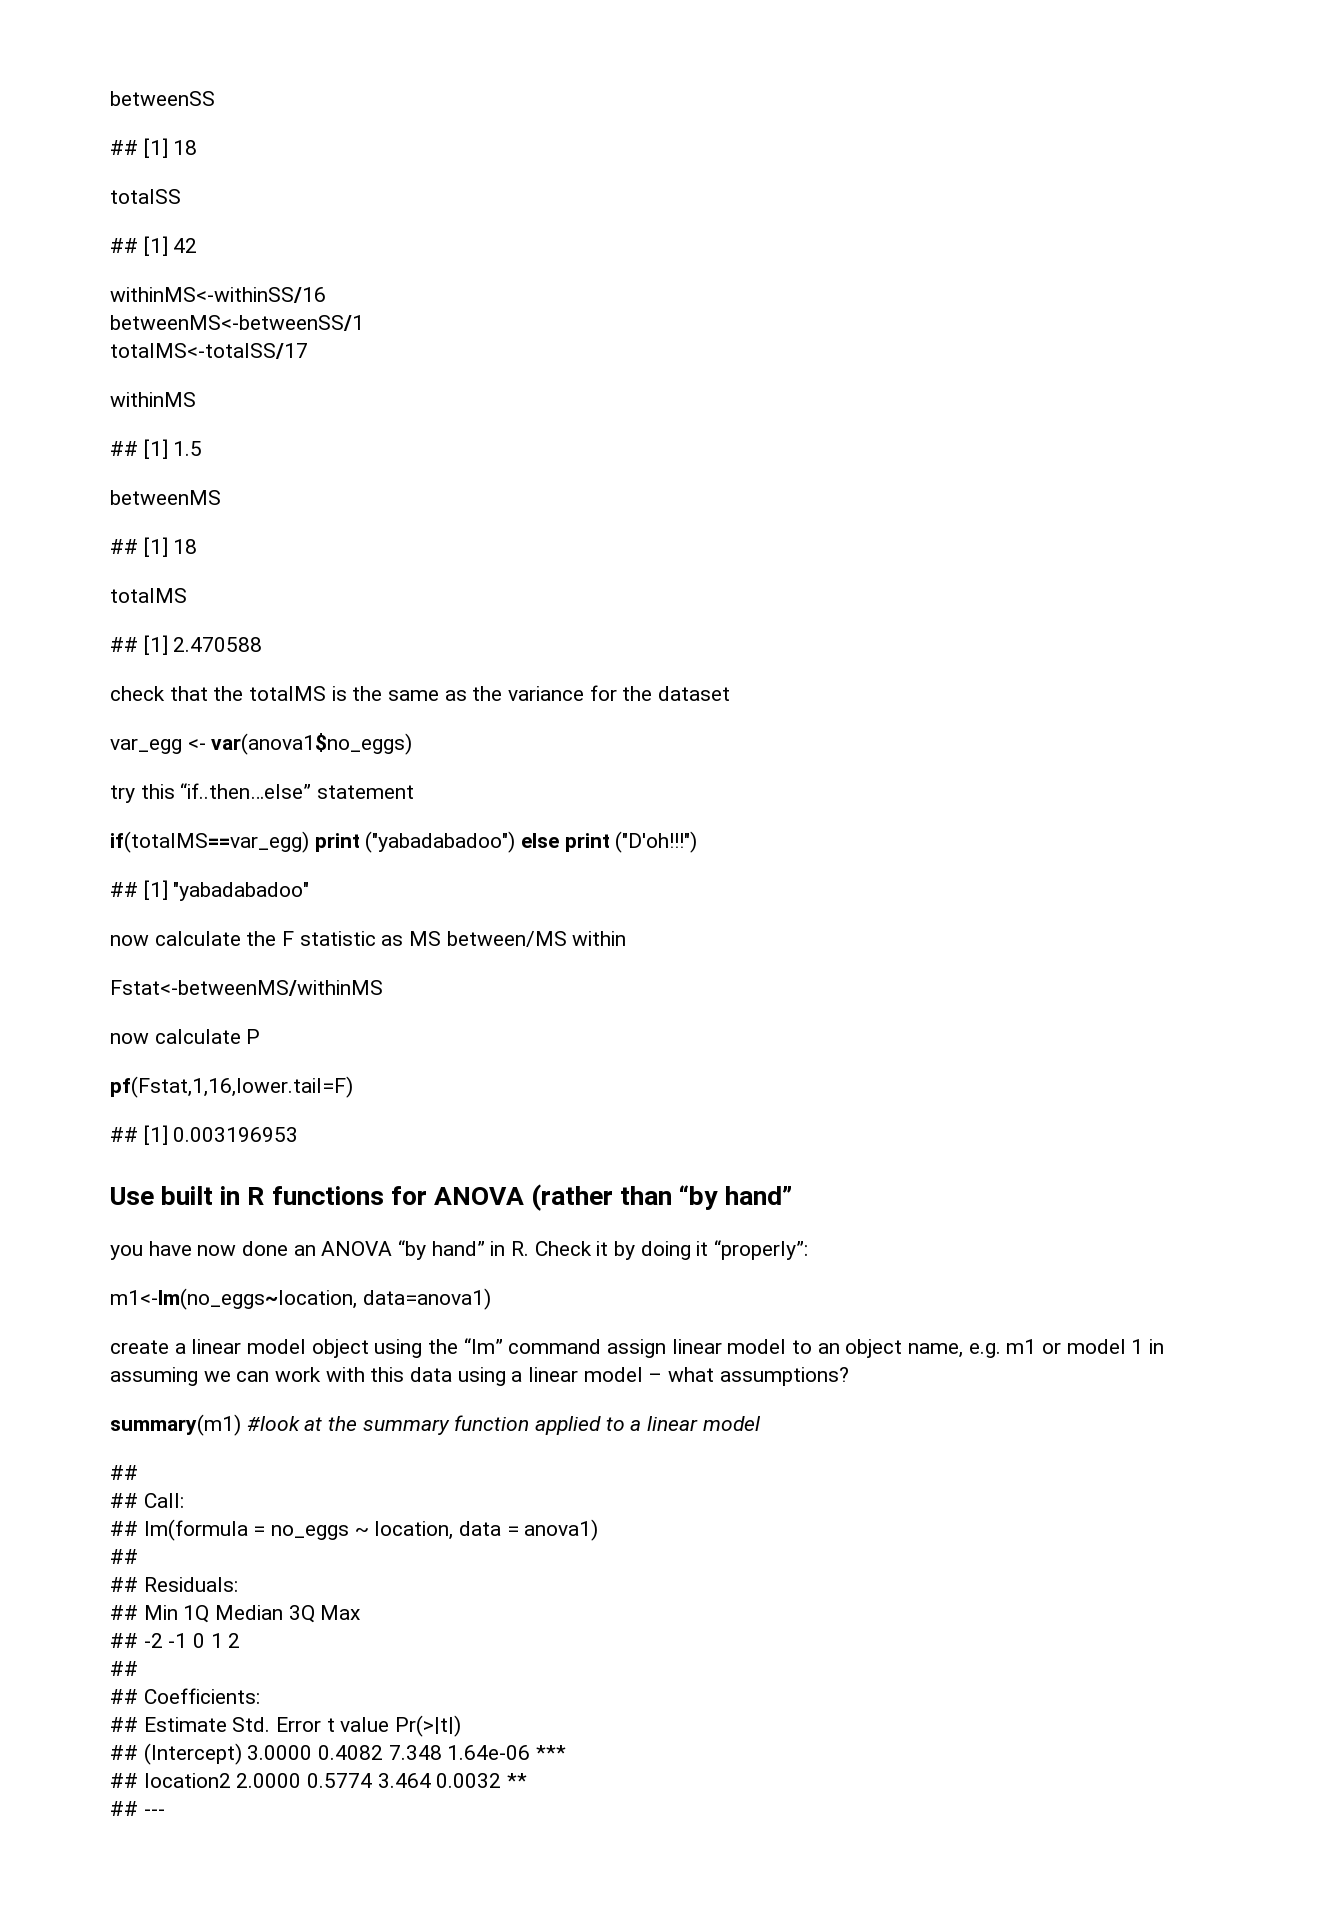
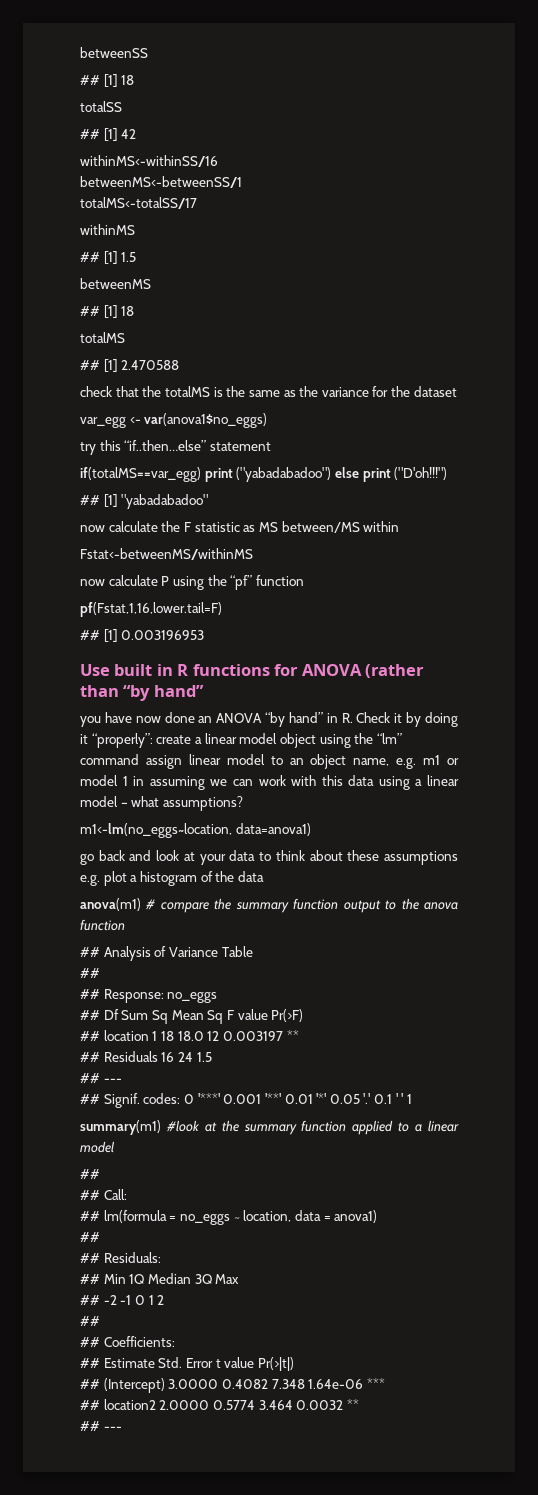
(261, 1036) none -> [172,575,304,590] using the “pf” function
[110,1288,491,1310] // m1<-lm(no_eggs~location, data=anova1) // -> (153, 740) none
(849, 1376) none -> [80,823,311,838] [80,850,458,865] [80,871,264,886] [80,898,459,913] [80,919,125,931] [80,946,253,961] [80,968,100,978] [80,989,218,1003] [80,1009,304,1024] [80,1030,299,1041] [80,1051,212,1062] [80,1073,122,1083] [80,1093,412,1108] // m1<-lm(no_eggs~location, data=anova1) // go back and look at your data to think about these assumptions e.g. plot a histogram of the data // anova(m1) # compare the summary function output to the anova function // ## Analysis of Variance Table // ## // ## Response: no_eggs // ## Df Sum Sq Mean Sq F value Pr(>F) // ## location 1 18 18.0 12 0.003197 ** // ## Residuals 16 24 1.5 // ## --- // ## Signif. codes: 0 '***' 0.001 '**' 0.01 '*' 0.05 '.' 0.1 ' ' 1

